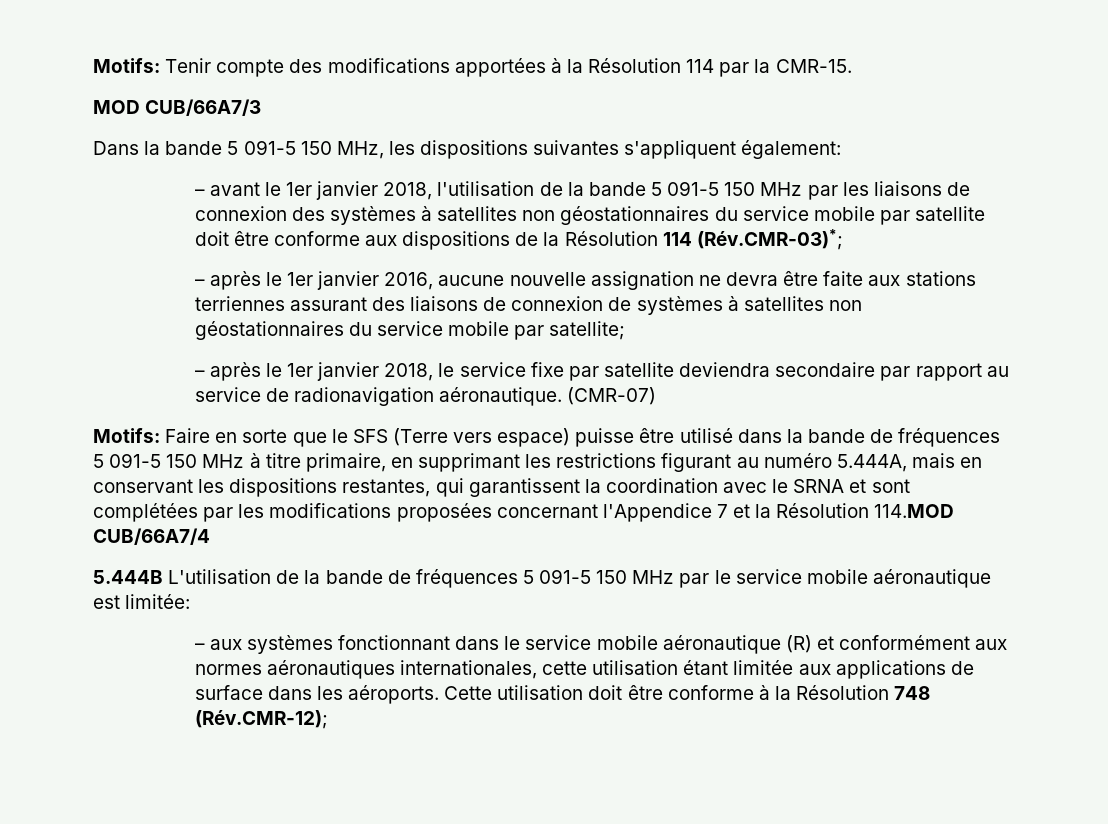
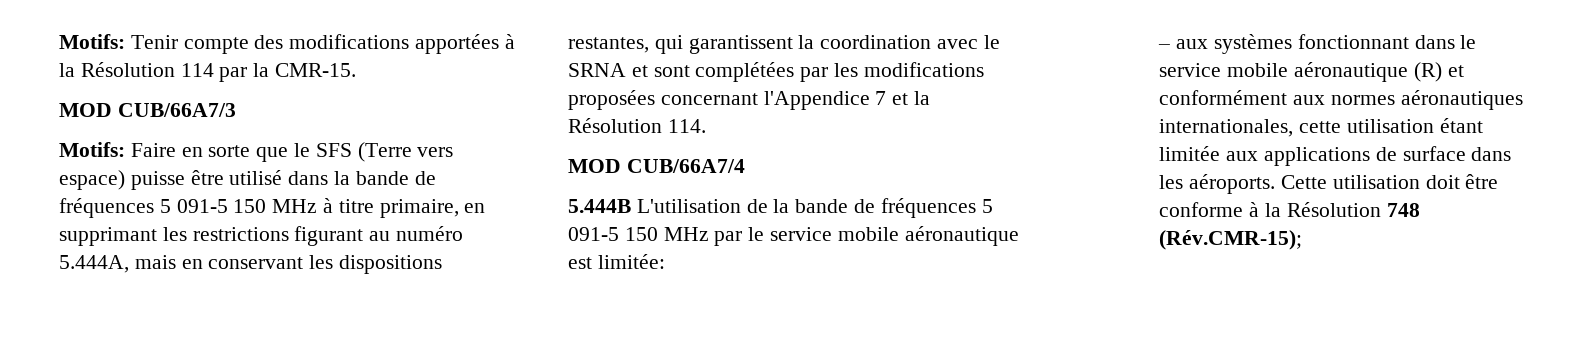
[93,140,842,159] [194,181,970,200] [194,206,986,225] [194,229,843,250] [194,271,976,290] [194,296,863,315] [194,321,626,340] [194,362,1009,381] [194,387,657,406] // Dans la bande 5 091-5 150 MHz, les dispositions suivantes s'appliquent également: // – avant le 1er janvier 2018, l'utilisation de la bande 5 091-5 150 MHz par les liaisons de connexion des systèmes à satellites non géostationnaires du service mobile par satellite doit être conforme aux dispositions de la Résolution 114 (Rév.CMR-03)*; // – après le 1er janvier 2016, aucune nouvelle assignation ne devra être faite aux stations terriennes assurant des liaisons de connexion de systèmes à satellites non géostationnaires du service mobile par satellite; // – après le 1er janvier 2018, le service fixe par satellite deviendra secondaire par rapport au service de radionavigation aéronautique. (CMR-07) -> (236, 110) none
[874,504,955,518] 114.MOD -> [667,119,706,133] [568,159,621,173] 114. // MOD
[194,710,328,729] (Rév.CMR-12); -> [1159,230,1303,250] (Rév.CMR-15);

